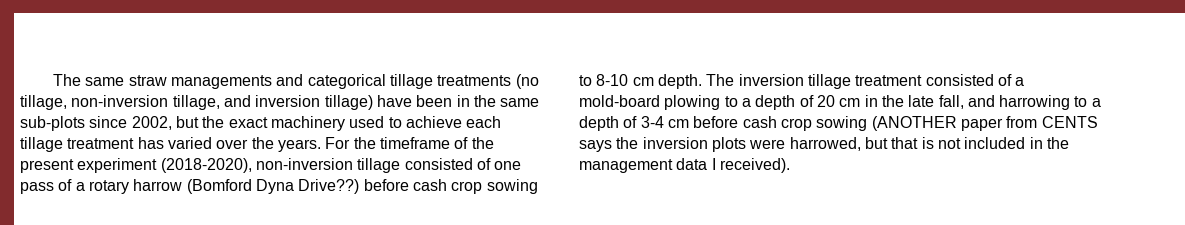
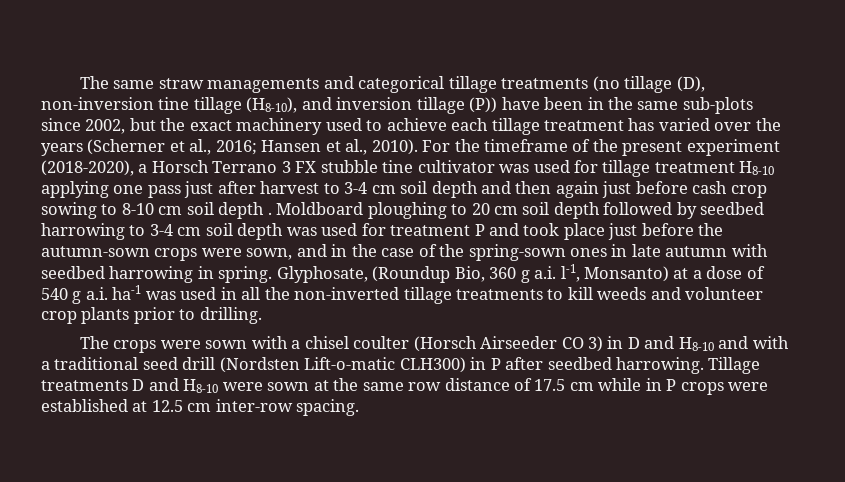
[20,95,373,110] tillage, non-inversion tillage, and inversion tillage) -> [624,76,705,93] [41,97,498,114] tillage (D), non-inversion tine tillage (H8-10), and inversion tillage (P))
[277,139,321,152] years. -> [41,139,418,156] years (Scherner et al., 2016; Hansen et al., 2010).
[255,158,522,173] [20,179,360,194] non-inversion tillage consisted of one pass of a rotary harrow (Bomford Dyna Drive??) -> [138,160,775,177] [41,181,632,198] a Horsch Terrano 3 FX stubble tine cultivator was used for tillage treatment H8-10 applying one pass just after harvest to 3-4 cm soil depth and then again just
[657,74,1025,89] [579,95,1101,110] [579,116,1098,131] [579,137,1069,152] [579,158,790,173] depth. The inversion tillage treatment consisted of a mold-board plowing to a depth of 20 cm in the late fall, and harrowing to a depth of 3-4 cm before cash crop sowing (ANOTHER paper from CENTS says the inversion plots were harrowed, but that is not included in the management data I received). -> [186,202,765,219] [41,223,724,240] [41,244,768,261] [41,264,765,283] [41,285,764,304] [41,307,262,324] [79,336,789,353] [41,357,761,374] [41,378,769,395] [41,399,360,416] soil depth . Moldboard ploughing to 20 cm soil depth followed by seedbed harrowing to 3-4 cm soil depth was used for treatment P and took place just before the autumn-sown crops were sown, and in the case of the spring-sown ones in late autumn with seedbed harrowing in spring. Glyphosate, (Roundup Bio, 360 g a.i. l-1, Monsanto) at a dose of 540 g a.i. ha-1 was used in all the non-inverted tillage treatments to kill weeds and volunteer crop plants prior to drilling. // The crops were sown with a chisel coulter (Horsch Airseeder CO 3) in D and H8-10 and with a traditional seed drill (Nordsten Lift-o-matic CLH300) in P after seedbed harrowing. Tillage treatments D and H8-10 were sown at the same row distance of 17.5 cm while in P crops were established at 12.5 cm inter-row spacing.

